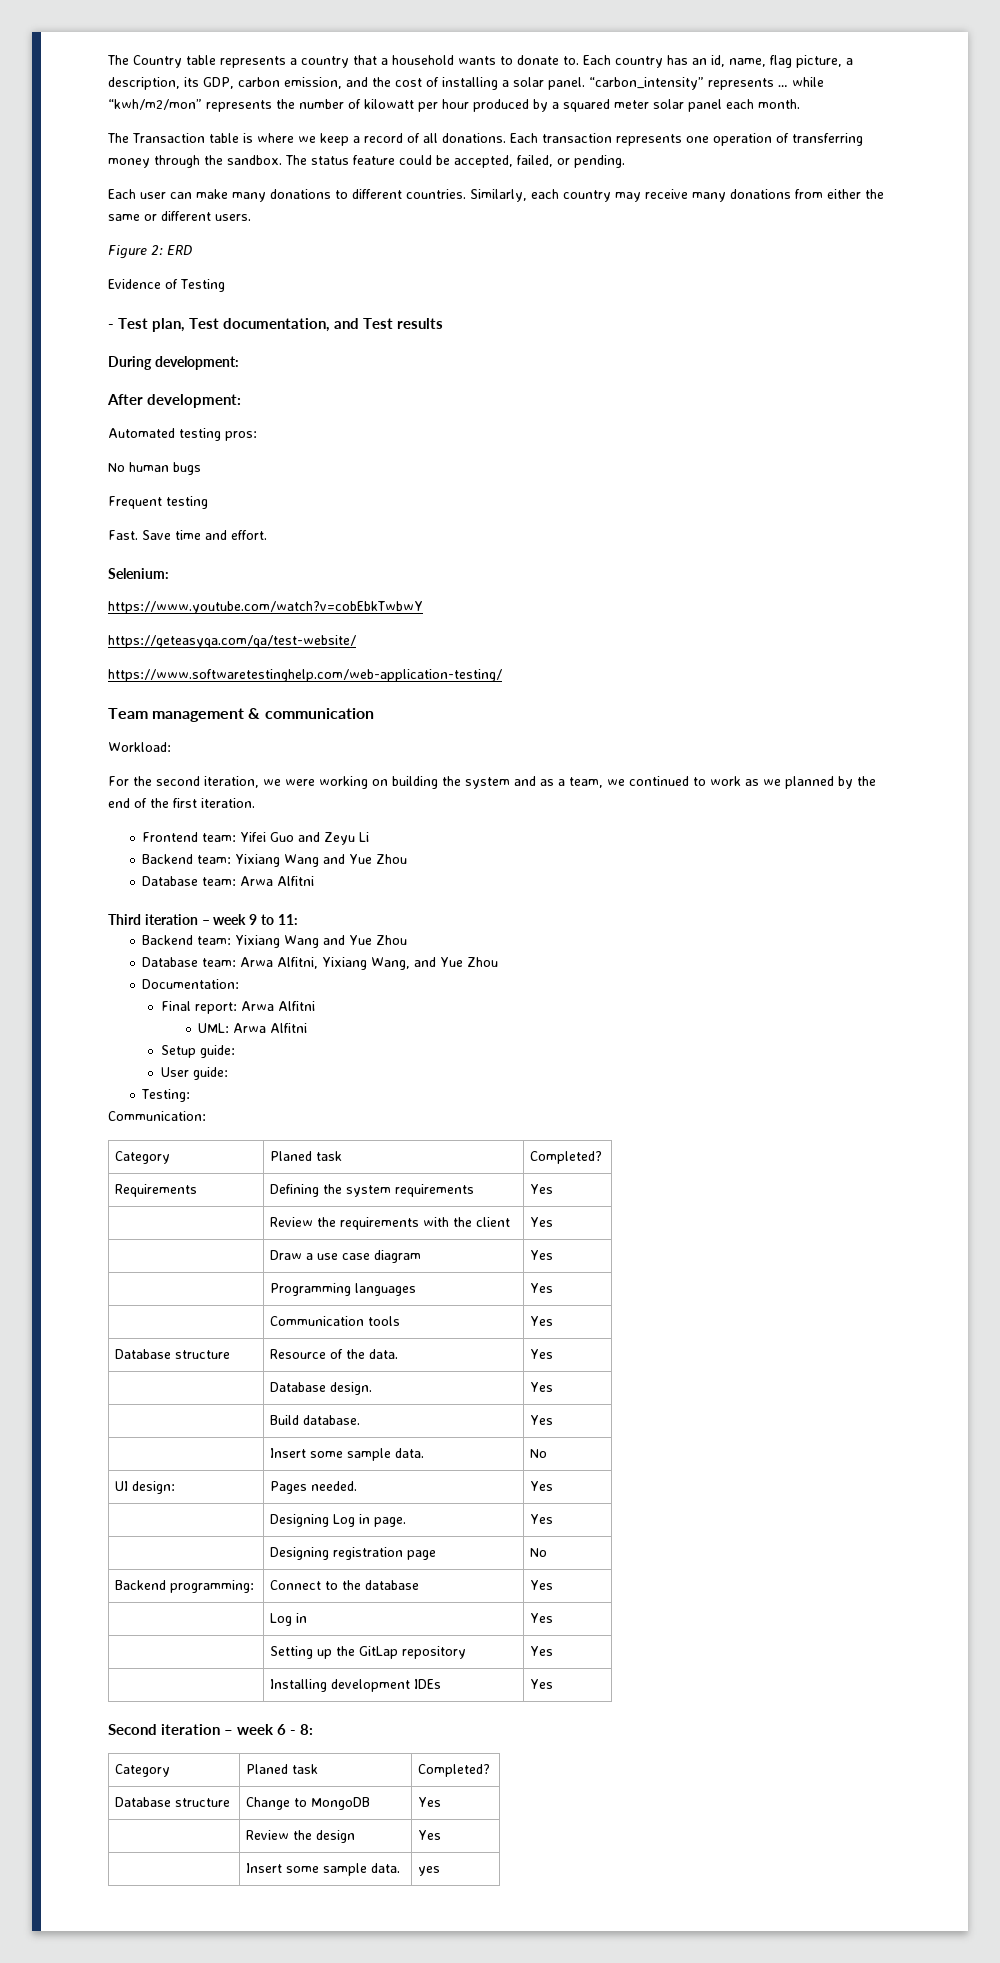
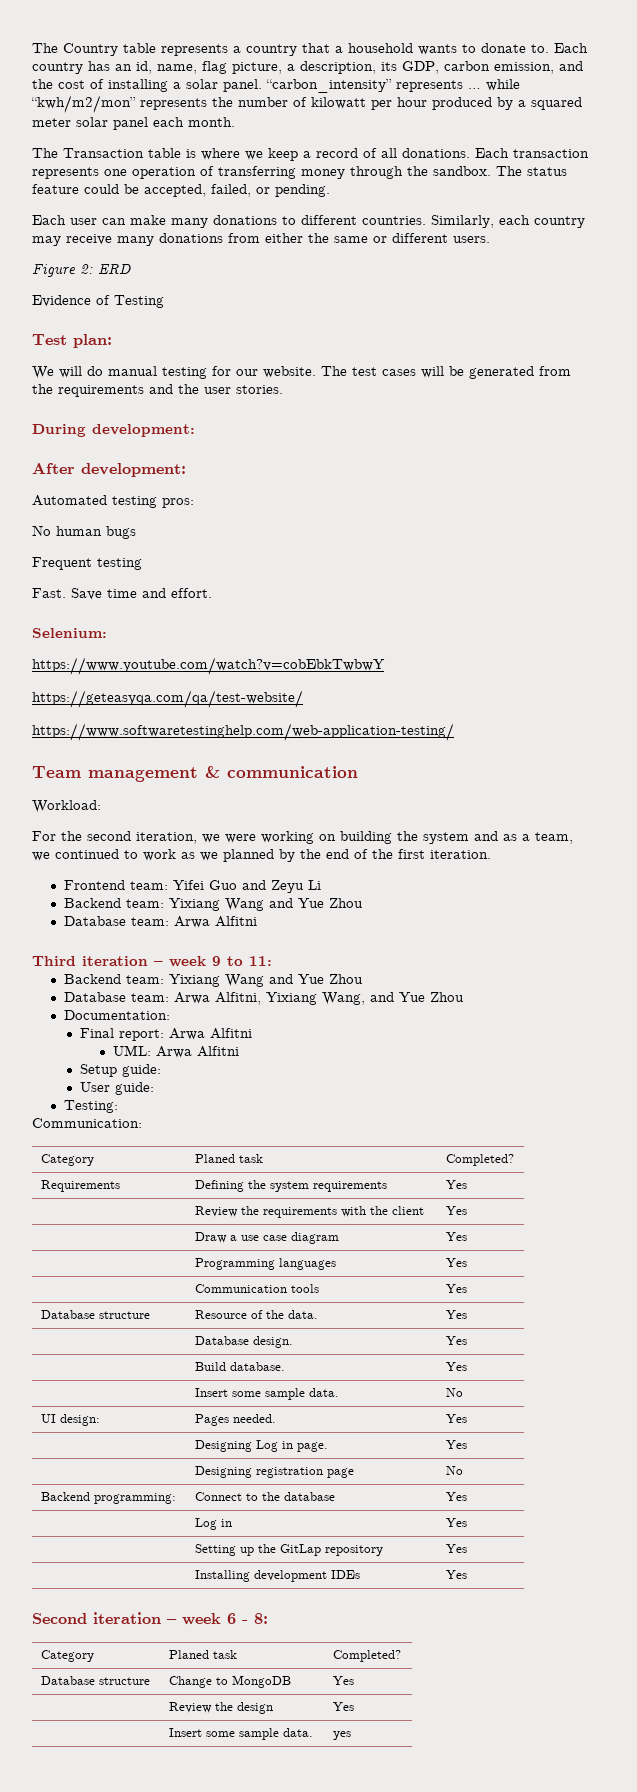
[108,318,443,332] - Test plan, Test documentation, and Test results -> [32,334,112,348] [32,366,571,379] [32,384,283,397] Test plan: // We will do manual testing for our website. The test cases will be generated from the requirements and the user stories.

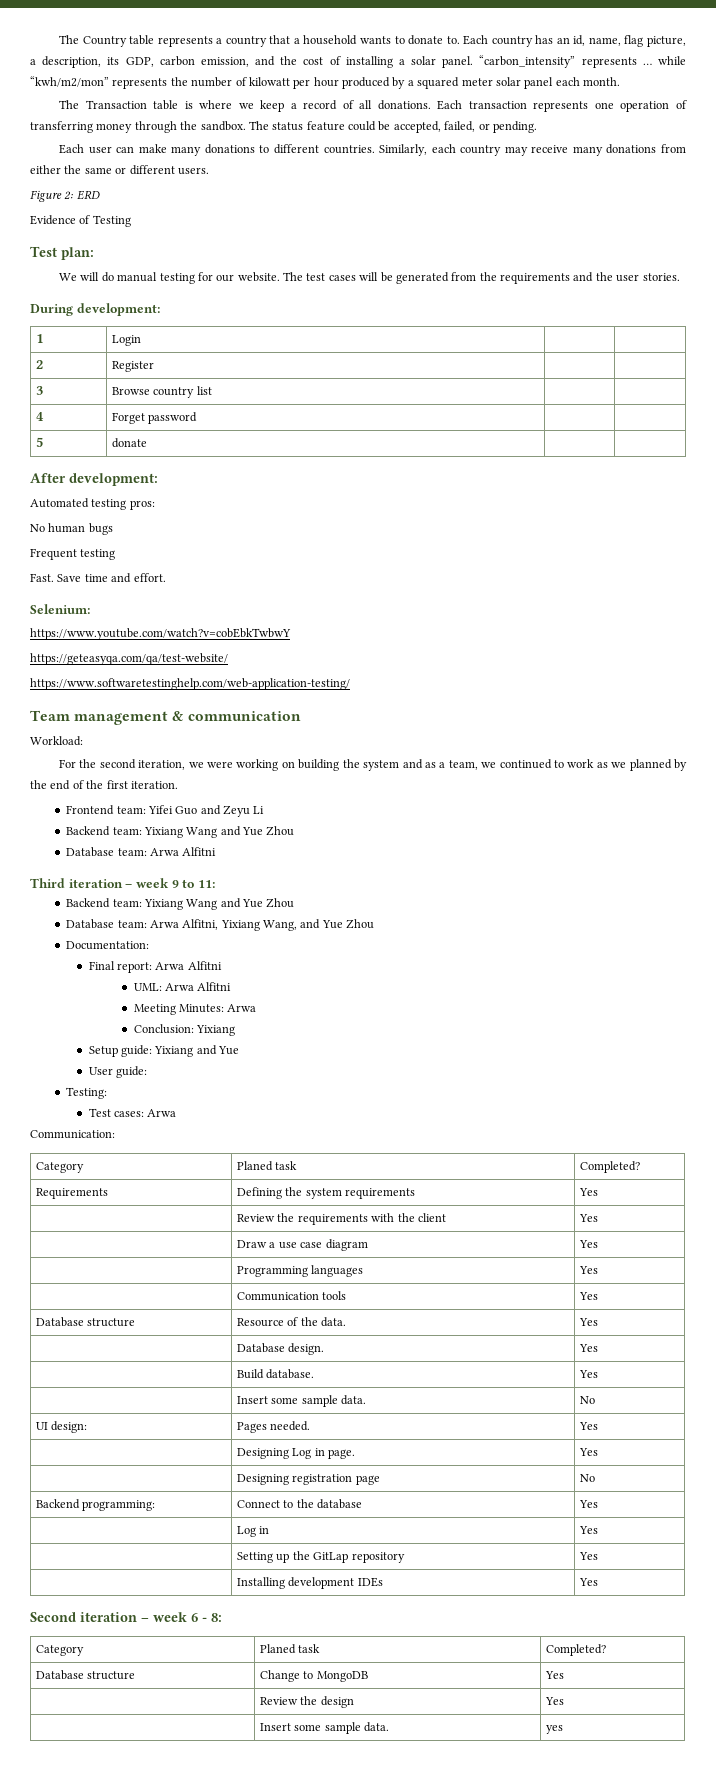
(195, 430) none -> [36,334,44,343] [112,335,142,346] [36,360,44,369] [112,361,155,372] [36,386,44,395] [112,386,212,398] [36,412,45,421] [112,412,198,424] [36,437,44,447] [112,438,148,448] // 1 | Login | | // 2 | Register | | // 3 | Browse country list | | // 4 | Forget password | | // 5 | donate | |
(239, 1051) none -> [133,1004,257,1015] [133,1024,235,1036] // Meeting Minutes: Arwa // Conclusion: Yixiang
(162, 1070) none -> [154,1045,240,1057] Yixiang and Yue
(119, 1106) none -> [88,1108,177,1117] // Test cases: Arwa

